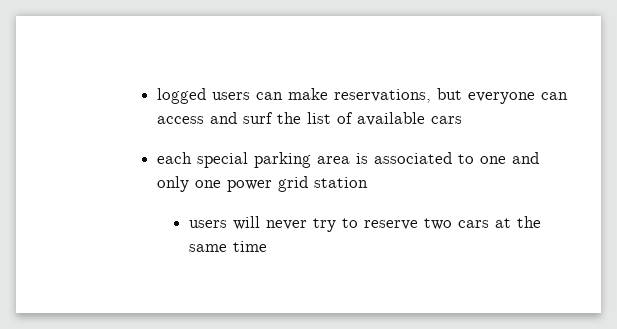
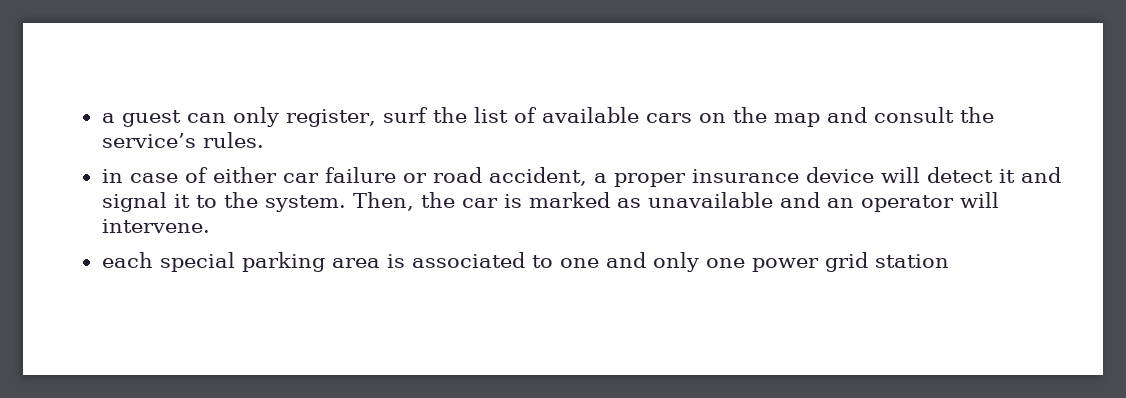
[156,88,568,104] [156,112,237,124] logged users can make reservations, but everyone can access and -> [101,107,376,127] a guest can only register,
(462, 120) none -> [698,107,994,127] [101,132,264,148] [101,167,1061,187] [101,192,999,212] [101,219,210,233] on the map and consult the service’s rules. // in case of either car failure or road accident, a proper insurance device will detect it and signal it to the system. Then, the car is marked as unavailable and an operator will intervene.
[189,216,542,232] [189,241,268,252] // users will never try to reserve two cars at the same time -> (949, 261) none

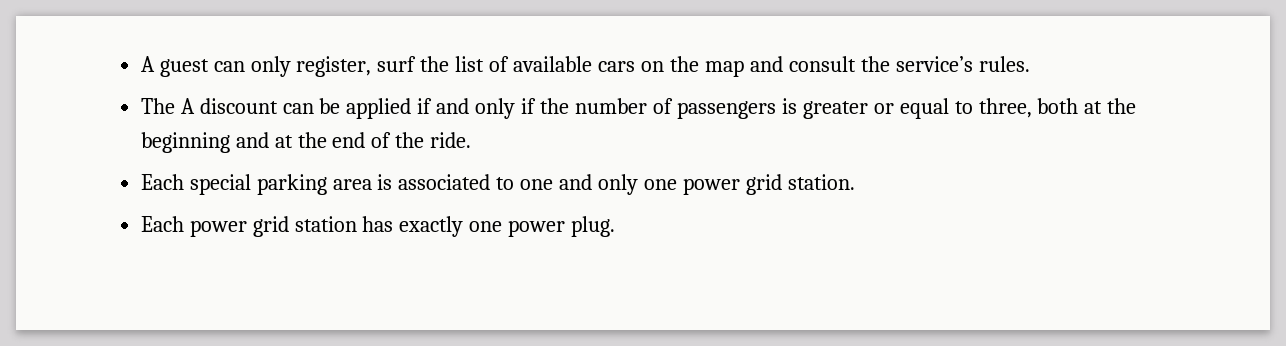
[101,113,115,123] a -> [140,56,155,72] A
[101,167,1061,187] [101,192,999,212] [101,219,210,233] [101,252,153,268] in case of either car failure or road accident, a proper insurance device will detect it and signal it to the system. Then, the car is marked as unavailable and an operator will intervene. // each -> [140,98,1137,119] [140,132,472,153] [140,174,184,190] The A discount can be applied if and only if the number of passengers is greater or equal to three, both at the beginning and at the end of the ride. // Each
[874,254,949,268] station -> [787,174,855,190] [140,216,616,237] station. // Each power grid station has exactly one power plug.

